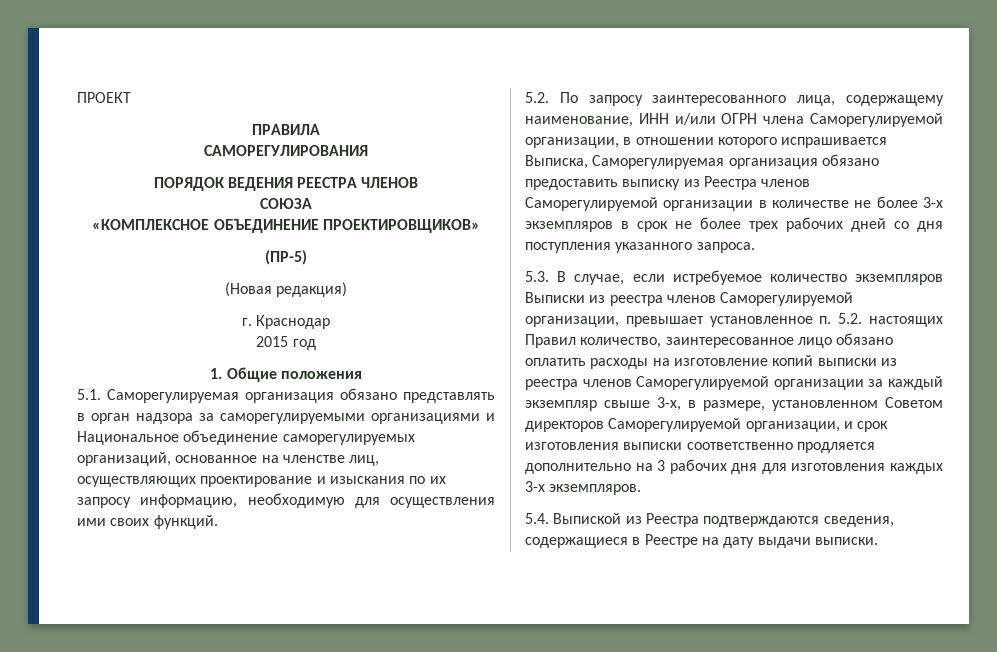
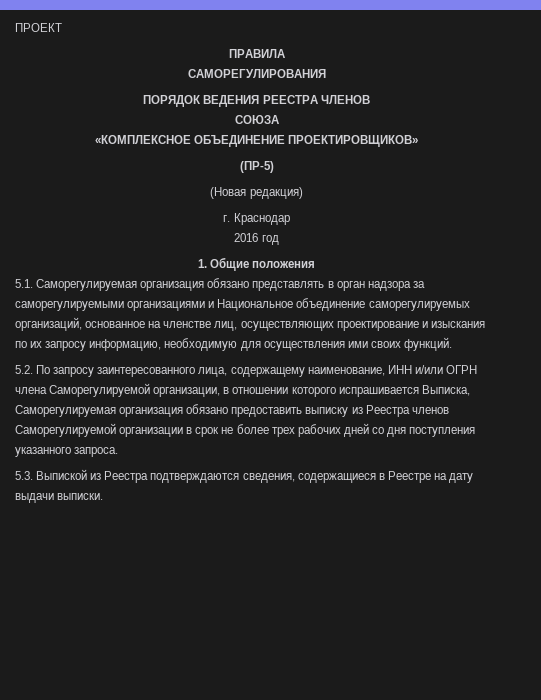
[256,336,289,347] 2015 -> [234,233,259,242] 2016
[772,196,943,208] [525,221,629,232] количестве не более 3-х экземпляров в -> (193, 430) none
[557,270,943,285] [525,292,854,306] [525,313,943,327] [525,333,894,348] [525,355,897,369] [525,376,943,390] [525,397,943,411] [525,418,889,432] [525,442,875,453] [525,459,943,474] [525,481,642,495] [525,513,549,524] В случае, если истребуемое количество экземпляров Выписки из реестра членов Саморегулируемой организации, превышает установленное п. 5.2. настоящих Правил количество, заинтересованное лицо обязано оплатить расходы на изготовление копий выписки из реестра членов Саморегулируемой организации за каждый экземпляр свыше 3-х, в размере, установленном Советом директоров Саморегулируемой организации, и срок изготовления выписки соответственно продляется дополнительно на 3 рабочих дня для изготовления каждых 3-х экземпляров. // 5.4. -> (33, 475) none

